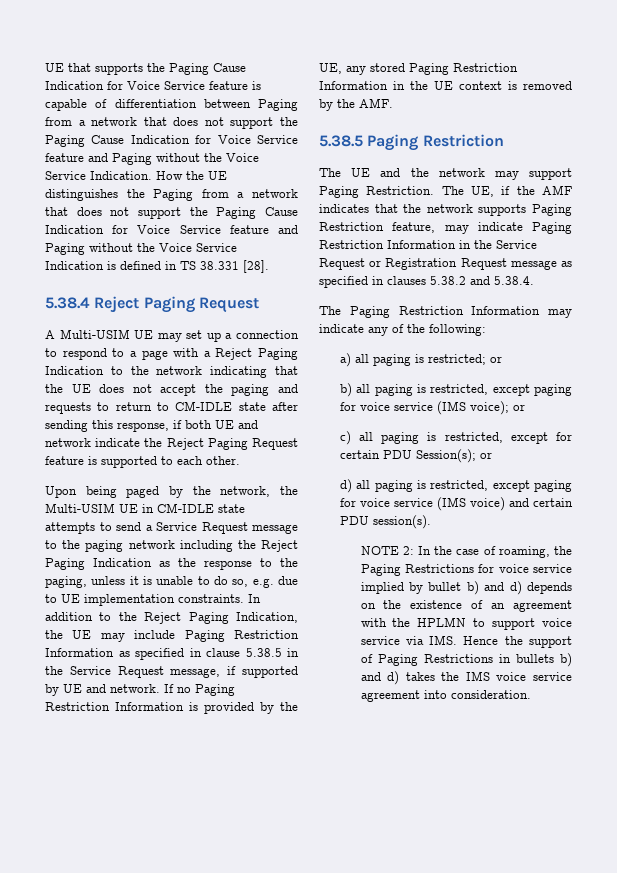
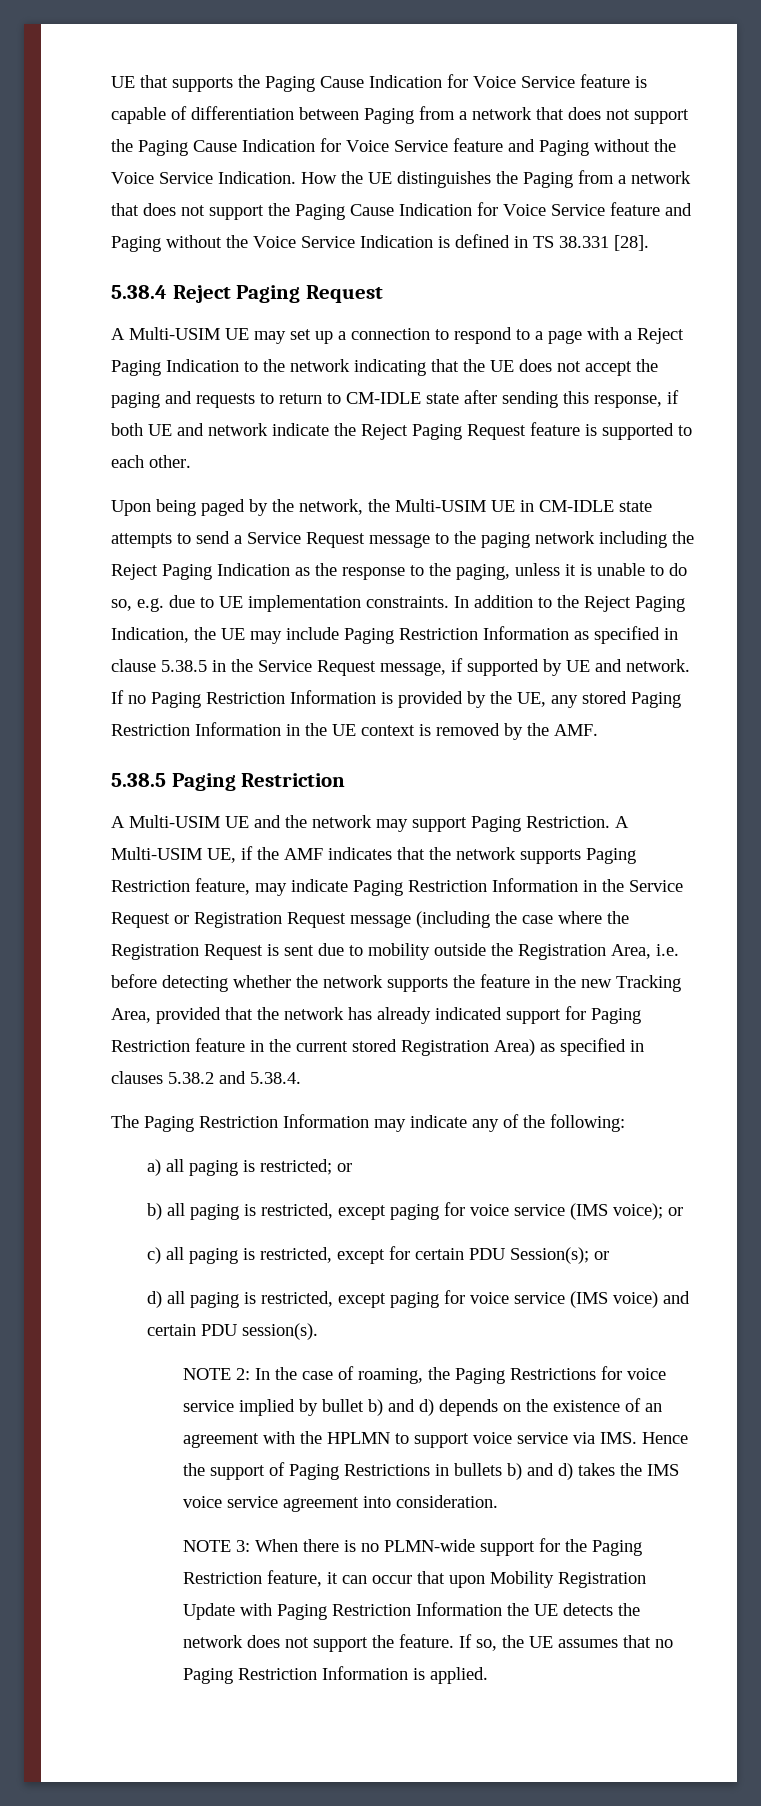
[319,168,341,177] The -> [111,815,220,828] A Multi-USIM
[441,186,464,195] The -> [615,816,629,828] [111,847,202,860] A Multi-USIM
(557, 265) none -> [416,911,629,928] [111,943,679,960] [111,974,681,992] [111,1006,641,1024] [111,1038,535,1056] (including the case where the Registration Request is sent due to mobility outside the Registration Area, i.e. before detecting whether the network supports the feature in the new Tracking Area, provided that the network has already indicated support for Paging Restriction feature in the current stored Registration Area)
(531, 694) none -> [182,1538,642,1556] [182,1570,646,1588] [182,1602,640,1620] [182,1634,673,1652] [182,1666,488,1684] // NOTE 3: When there is no PLMN-wide support for the Paging Restriction feature, it can occur that upon Mobility Registration Update with Paging Restriction Information the UE detects the network does not support the feature. If so, the UE assumes that no Paging Restriction Information is applied.

